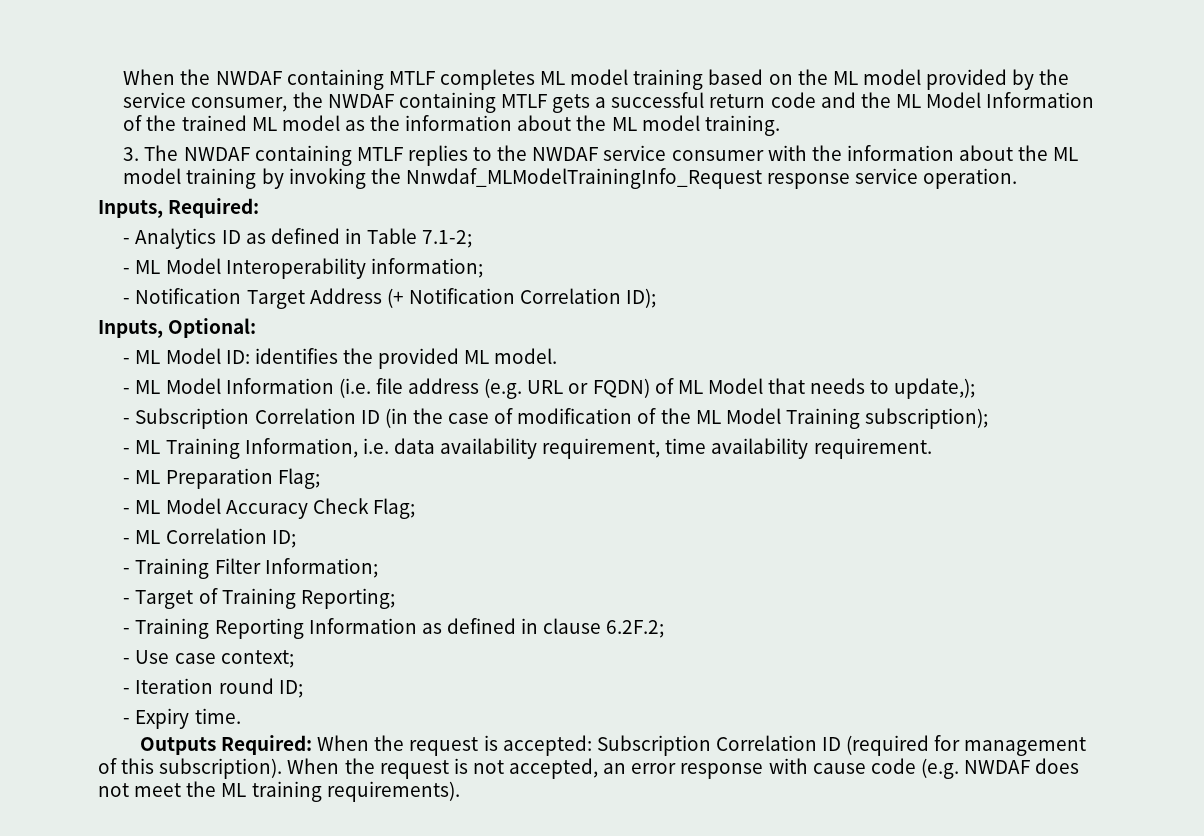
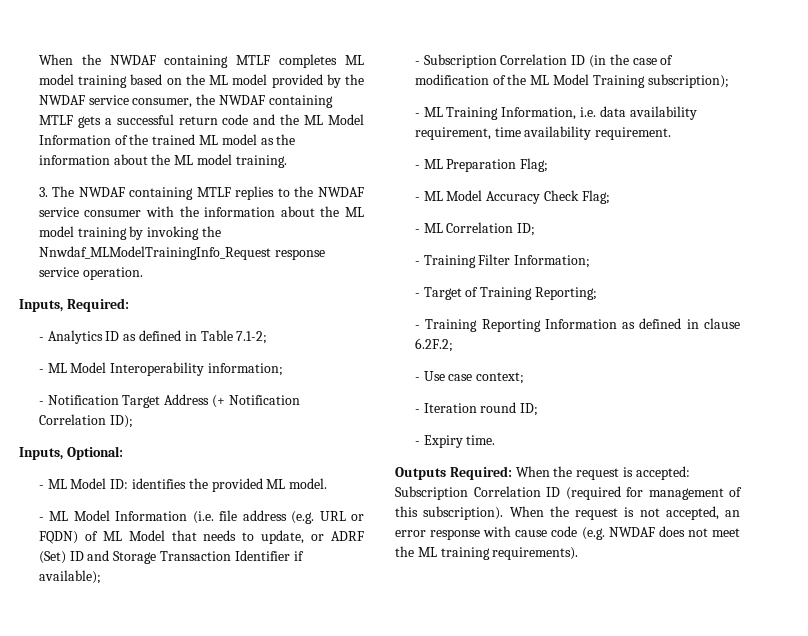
(1070, 77) none -> [38,95,85,105] NWDAF
[894,378,976,399] update,); -> [261,530,364,544] [38,550,304,564] [38,570,101,584] update, or ADRF (Set) ID and Storage Transaction Identifier if available);

